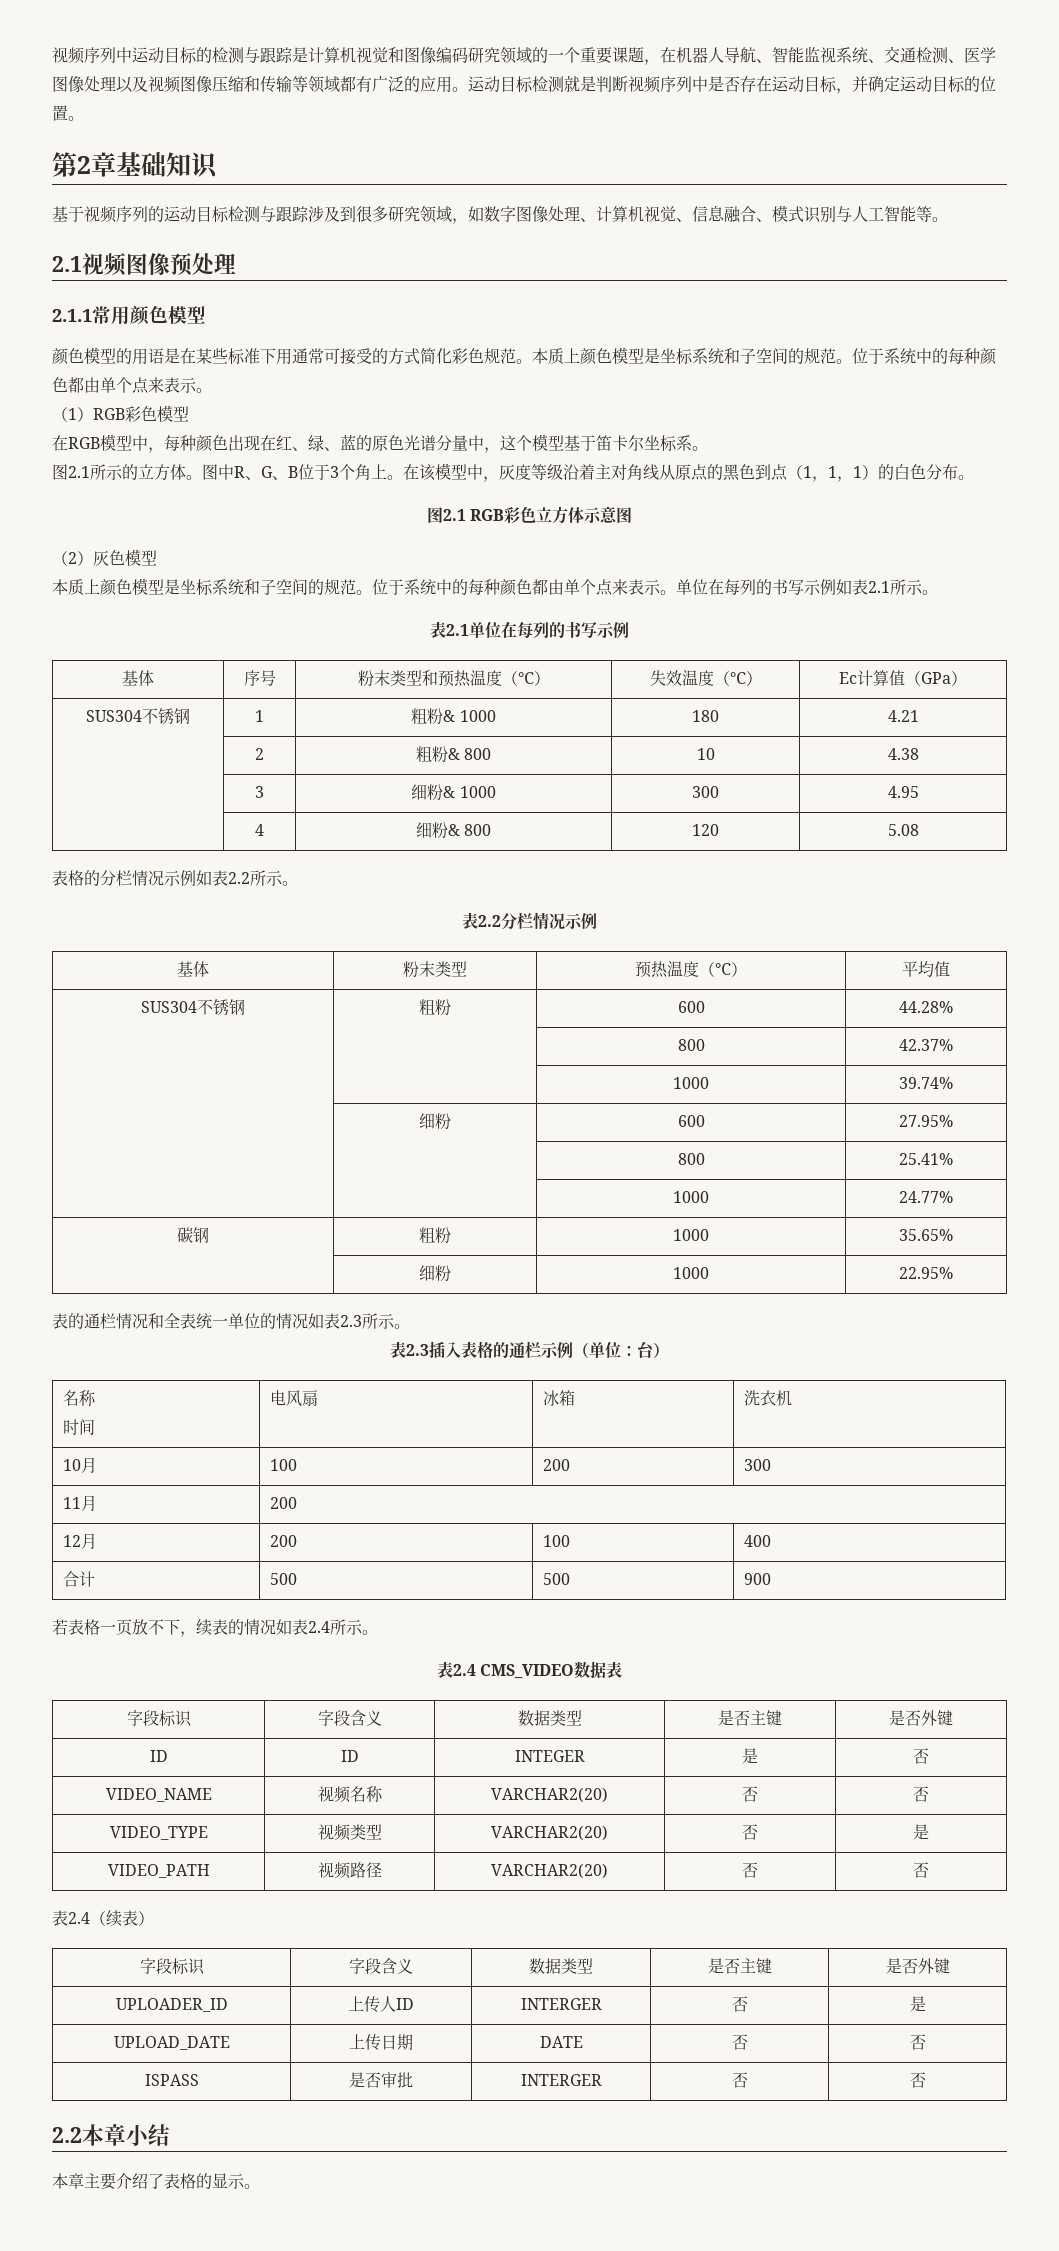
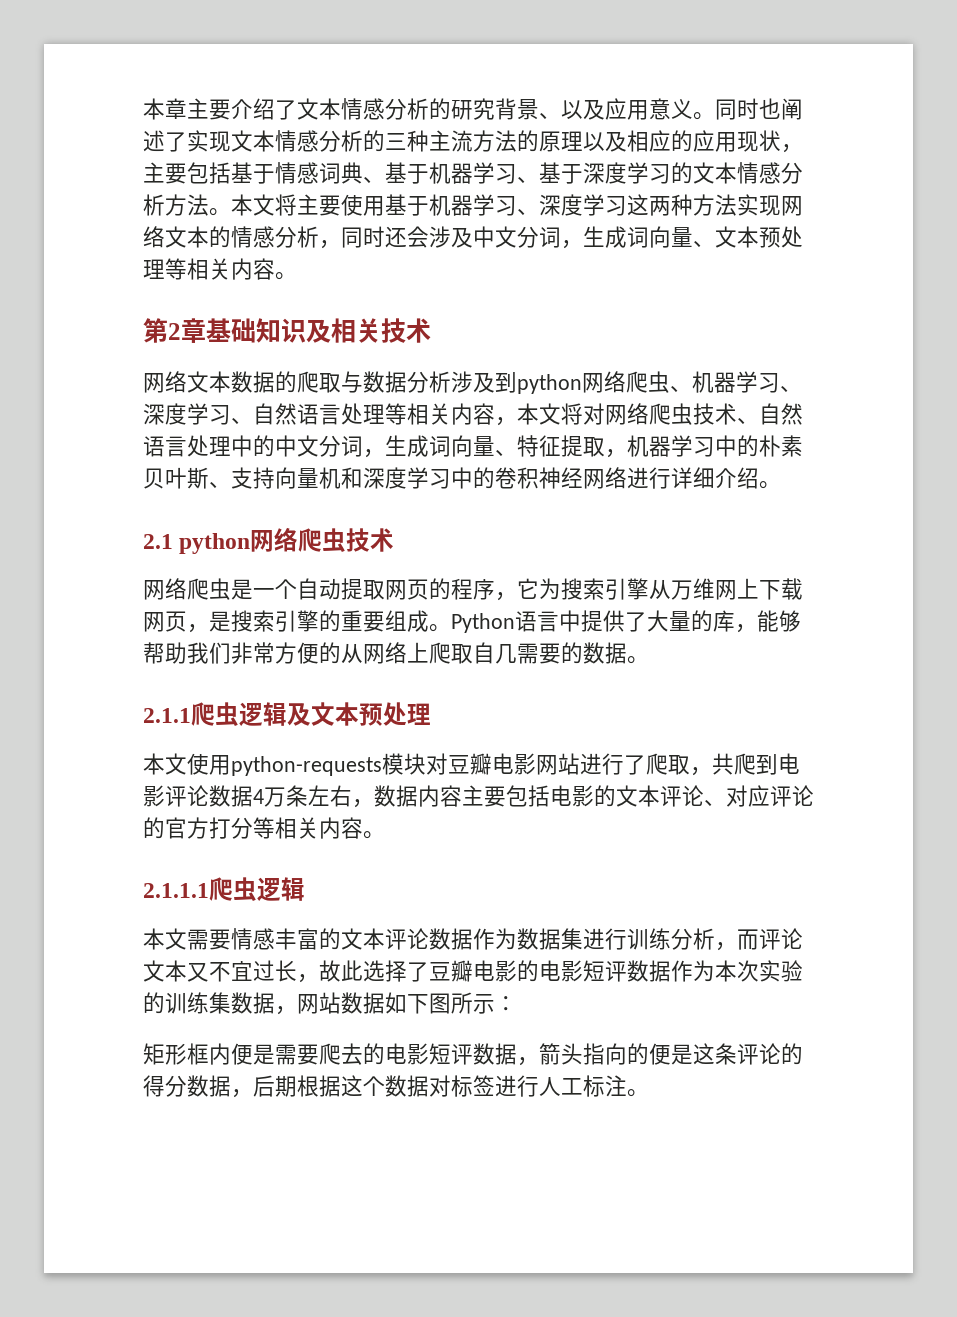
[52,46,996,65] [52,76,996,94] [52,105,68,121] 视频序列中运动目标的检测与跟踪是计算机视觉和图像编码研究领域的一个重要课题，在机器人导航、智能监视系统、交通检测、医学图像处理以及视频图像压缩和传输等领域都有广泛的应用。运动目标检测就是判断视频序列中是否存在运动目标，并确定运动目标的位置 -> [143,98,803,120] [143,130,803,153] [143,162,803,184] [143,194,803,216] [143,226,803,249] [143,258,275,280] 本章主要介绍了文本情感分析的研究背景、以及应用意义。同时也阐述了实现文本情感分析的三种主流方法的原理以及相应的应用现状，主要包括基于情感词典、基于机器学习、基于深度学习的文本情感分析方法。本文将主要使用基于机器学习、深度学习这两种方法实现网络文本的情感分析，同时还会涉及中文分词，生成词向量、文本预处理等相关内容
[52,205,948,224] [52,253,236,276] [52,306,206,325] [52,347,997,365] [52,377,212,394] [52,405,189,422] [52,434,708,453] [52,463,974,482] [426,506,633,524] [52,549,157,566] [52,578,938,596] [430,621,629,639] [122,670,154,686] [243,670,276,686] [357,670,550,687] [649,670,762,686] [839,670,967,686] [86,708,190,724] [255,710,264,722] [411,708,496,725] [692,710,719,722] [887,710,919,722] [255,748,264,760] [415,746,492,763] [696,748,715,760] [887,748,919,760] [255,786,264,798] [411,784,496,801] [692,786,719,798] [887,786,919,798] [255,824,264,836] [415,822,492,839] [692,824,719,836] [887,824,919,836] [52,870,298,886] [462,912,597,930] [177,961,209,977] [403,961,467,978] [635,961,747,978] [902,961,950,978] [141,999,245,1015] [419,999,451,1016] [677,1001,705,1013] [899,1001,953,1013] [677,1039,705,1051] [899,1039,953,1051] [673,1077,709,1089] [899,1077,953,1089] [419,1113,451,1130] [677,1115,705,1127] [899,1115,953,1127] [677,1153,705,1165] [899,1153,953,1165] [673,1191,709,1203] [899,1191,953,1203] [177,1227,209,1243] [419,1227,451,1244] [673,1229,709,1241] [899,1229,953,1241] [419,1265,451,1282] [673,1267,709,1279] [899,1267,953,1279] [52,1313,410,1329] [390,1341,669,1359] [62,1390,96,1406] [62,1419,95,1435] [269,1390,318,1407] [542,1390,575,1406] [743,1390,792,1406] [62,1457,97,1473] [269,1459,297,1471] [542,1459,570,1471] [743,1459,771,1471] [62,1495,97,1511] [269,1497,297,1509] [62,1533,97,1549] [269,1535,297,1547] [542,1535,570,1547] [743,1535,771,1547] [62,1571,95,1587] [269,1573,297,1585] [542,1573,570,1585] [743,1573,771,1585] [52,1619,378,1637] [436,1661,623,1679] [126,1710,192,1727] [317,1710,382,1726] [517,1710,582,1726] [718,1710,782,1726] [889,1710,953,1726] [149,1750,168,1762] [340,1750,359,1762] [514,1750,585,1762] [742,1748,758,1764] [913,1748,929,1764] [105,1788,212,1802] [317,1786,383,1803] [491,1787,608,1803] [742,1786,758,1802] [913,1786,929,1802] [109,1826,208,1840] [317,1824,382,1841] [491,1825,608,1841] [742,1824,758,1840] [913,1824,929,1840] [107,1864,210,1878] [317,1862,382,1879] [491,1863,608,1879] [742,1862,758,1878] [913,1862,929,1878] [52,1910,154,1927] [139,1958,205,1975] [349,1958,413,1974] [529,1958,593,1974] [707,1958,772,1974] [885,1958,950,1974] [115,1998,228,2012] [348,1996,414,2013] [520,1998,602,2010] [731,1996,748,2012] [909,1996,926,2012] [113,2036,230,2050] [349,2034,413,2051] [539,2036,583,2048] [731,2034,748,2050] [909,2034,926,2050] [144,2074,199,2086] [349,2071,413,2088] [520,2074,602,2086] [731,2072,748,2088] [909,2072,926,2088] [52,2124,170,2146] [52,2173,245,2190] // 基于视频序列的运动目标检测与跟踪涉及到很多研究领域，如数字图像处理、计算机视觉、信息融合、模式识别与人工智能等。 // 2.1视频图像预处理 // 2.1.1常用颜色模型 // 颜色模型的用语是在某些标准下用通常可接受的方式简化彩色规范。本质上颜色模型是坐标系统和子空间的规范。位于系统中的每种颜色都由单个点来表示。 // （1）RGB彩色模型 // 在RGB模型中，每种颜色出现在红、绿、蓝的原色光谱分量中，这个模型基于笛卡尔坐标系。 // 图2.1所示的立方体。图中R、G、B位于3个角上。在该模型中，灰度等级沿着主对角线从原点的黑色到点（1，1，1）的白色分布。 // 图2.1 RGB彩色立方体示意图 // （2）灰色模型 // 本质上颜色模型是坐标系统和子空间的规范。位于系统中的每种颜色都由单个点来表示。单位在每列的书写示例如表2.1所示。 // 表2.1单位在每列的书写示例 // 基体 | 序号 | 粉末类型和预热温度（℃） | 失效温度（℃） | Ec计算值（GPa） // SUS304不锈钢 | 1 | 粗粉& 1000 | 180 | 4.21 // | 2 | 粗粉& 800 | 10 | 4.38 // | 3 | 细粉& 1000 | 300 | 4.95 // | 4 | 细粉& 800 | 120 | 5.08 // 表格的分栏情况示例如表2.2所示。 // 表2.2分栏情况示例 // 基体 | 粉末类型 | 预热温度（℃） | 平均值 // SUS304不锈钢 | 粗粉 | 600 | 44.28% // | | 800 | 42.37% // | | 1000 | 39.74% // | 细粉 | 600 | 27.95% // | | 800 | 25.41% // | | 1000 | 24.77% // 碳钢 | 粗粉 | 1000 | 35.65% // | 细粉 | 1000 | 22.95% // 表的通栏情况和全表统一单位的情况如表2.3所示。 // 表2.3插入表格的通栏示例（单位：台） // 名称 // 时间 | 电风扇 | 冰箱 | 洗衣机 // 10月 | 100 | 200 | 300 // 11月 | 200 // 12月 | 200 | 100 | 400 // 合计 | 500 | 500 | 900 // 若表格一页放不下，续表的情况如表2.4所示。 // 表2.4 CMS_VIDEO数据表 // 字段标识 | 字段含义 | 数据类型 | 是否主键 | 是否外键 // ID | ID | INTEGER | 是 | 否 // VIDEO_NAME | 视频名称 | VARCHAR2(20) | 否 | 否 // VIDEO_TYPE | 视频类型 | VARCHAR2(20) | 否 | 是 // VIDEO_PATH | 视频路径 | VARCHAR2(20) | 否 | 否 // 表2.4（续表） // 字段标识 | 字段含义 | 数据类型 | 是否主键 | 是否外键 // UPLOADER_ID | 上传人ID | INTERGER | 否 | 是 // UPLOAD_DATE | 上传日期 | DATE | 否 | 否 // ISPASS | 是否审批 | INTERGER | 否 | 否 // 2.2本章小结 // 本章主要介绍了表格的显示 -> [306,318,431,343] [143,371,802,394] [143,403,803,426] [143,435,803,458] [143,467,781,489] [143,527,395,554] [143,578,803,601] [143,610,801,633] [143,642,649,664] [143,702,431,727] [143,753,800,776] [143,785,814,808] [143,817,385,839] [143,877,305,902] [143,928,803,951] [143,960,803,983] [143,992,517,1015] [143,1043,803,1066] [143,1075,627,1098] 及相关技术 // 网络文本数据的爬取与数据分析涉及到python网络爬虫、机器学习、深度学习、自然语言处理等相关内容，本文将对网络爬虫技术、自然语言处理中的中文分词，生成词向量、特征提取，机器学习中的朴素贝叶斯、支持向量机和深度学习中的卷积神经网络进行详细介绍。 // 2.1 python网络爬虫技术 // 网络爬虫是一个自动提取网页的程序，它为搜索引擎从万维网上下载网页，是搜索引擎的重要组成。Python语言中提供了大量的库，能够帮助我们非常方便的从网络上爬取自几需要的数据。 // 2.1.1爬虫逻辑及文本预处理 // 本文使用python-requests模块对豆瓣电影网站进行了爬取，共爬到电影评论数据4万条左右，数据内容主要包括电影的文本评论、对应评论的官方打分等相关内容。 // 2.1.1.1爬虫逻辑 // 本文需要情感丰富的文本评论数据作为数据集进行训练分析，而评论文本又不宜过长，故此选择了豆瓣电影的电影短评数据作为本次实验的训练集数据，网站数据如下图所示： // 矩形框内便是需要爬去的电影短评数据，箭头指向的便是这条评论的得分数据，后期根据这个数据对标签进行人工标注

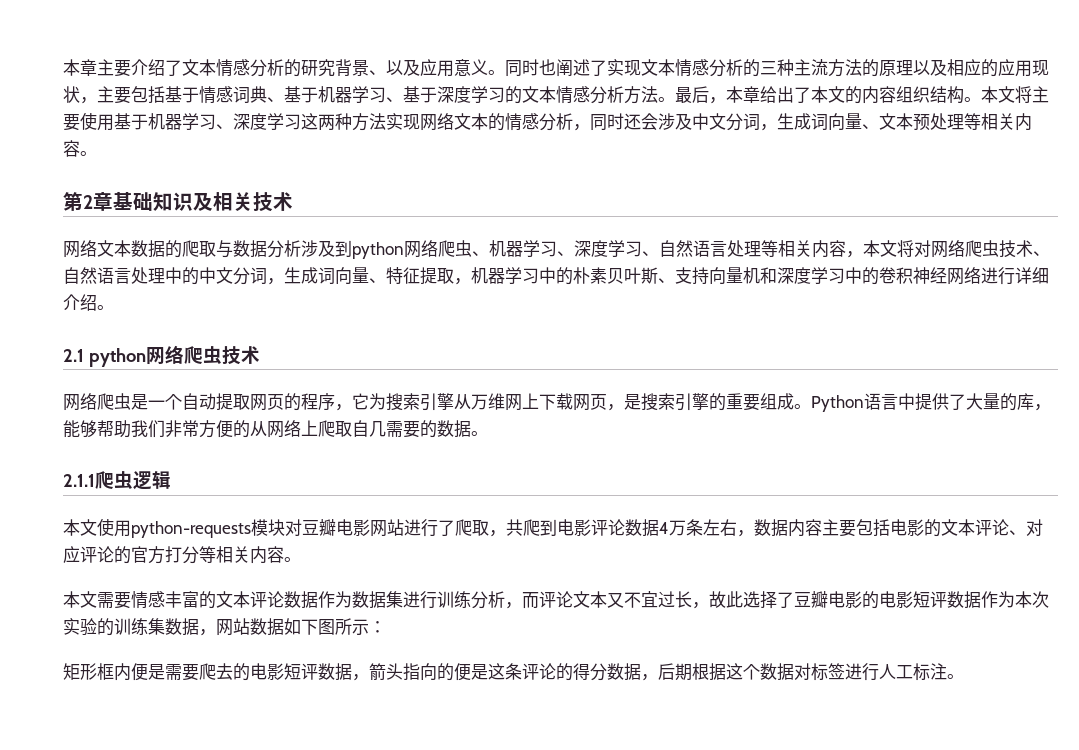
(231, 212) none -> [675,86,981,104] 最后，本章给出了本文的内容组织结构。
[287,702,431,726] 及文本预处理 -> (171, 480) none
[143,877,305,902] // 2.1.1.1爬虫逻辑 -> (301, 559) none

